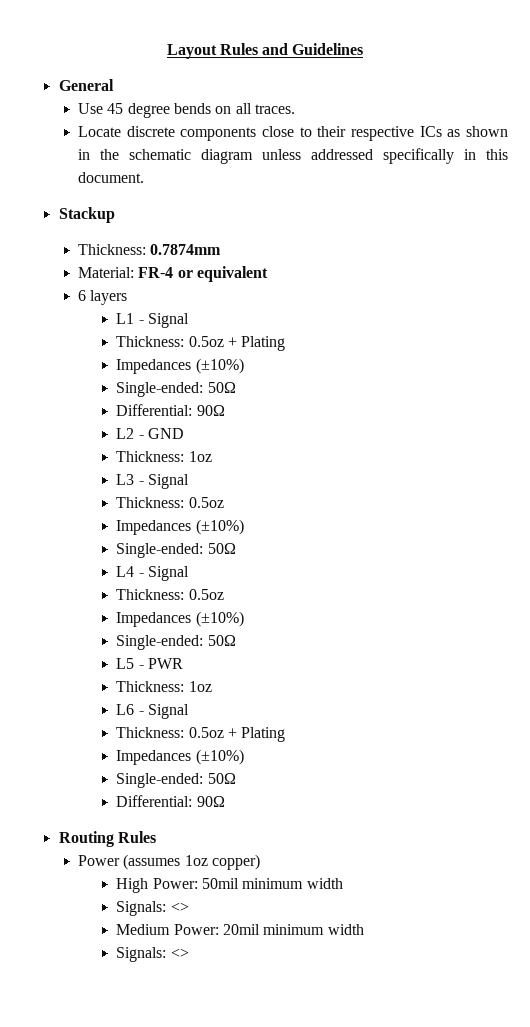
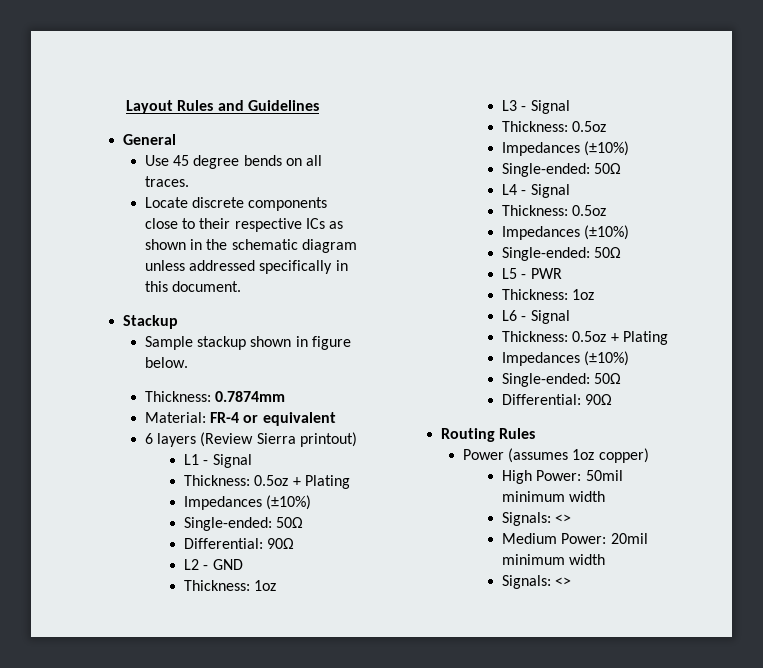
(115, 215) none -> [145,336,351,350] [145,357,189,368] // Sample stackup shown in figure below.
(128, 297) none -> [200,432,357,447] (Review Sierra printout)

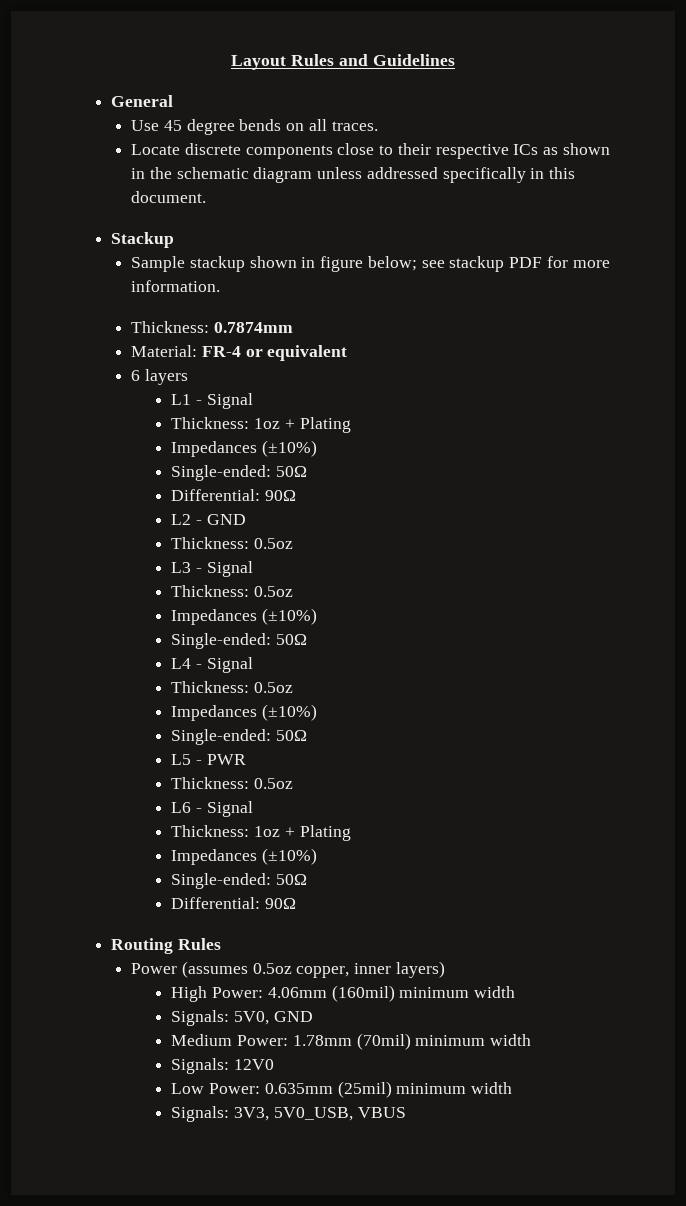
[145,357,189,368] below. -> [367,256,610,272] [131,280,221,292] below; see stackup PDF for more information.
[200,432,357,447] (Review Sierra printout) -> (189, 377) none
[254,475,289,486] 0.5oz -> [254,418,281,429] 1oz
[254,580,277,591] 1oz -> [254,538,294,549] 0.5oz
[572,289,595,300] 1oz -> [254,778,294,789] 0.5oz
[572,331,607,342] 0.5oz -> [254,826,281,837] 1oz
[572,448,649,463] 1oz copper) -> [252,961,445,978] 0.5oz copper, inner layers)
[585,470,623,481] [502,491,606,502] [502,512,572,526] 50mil minimum width // Signals: <> -> [267,985,515,1002] [171,1010,313,1026] 4.06mm (160mil) minimum width // Signals: 5V0, GND
[610,533,648,544] [502,554,606,565] [502,575,572,589] 20mil minimum width // Signals: <> -> [292,1033,531,1050] [171,1058,275,1074] [171,1081,512,1098] [171,1106,406,1122] 1.78mm (70mil) minimum width // Signals: 12V0 // Low Power: 0.635mm (25mil) minimum width // Signals: 3V3, 5V0_USB, VBUS

